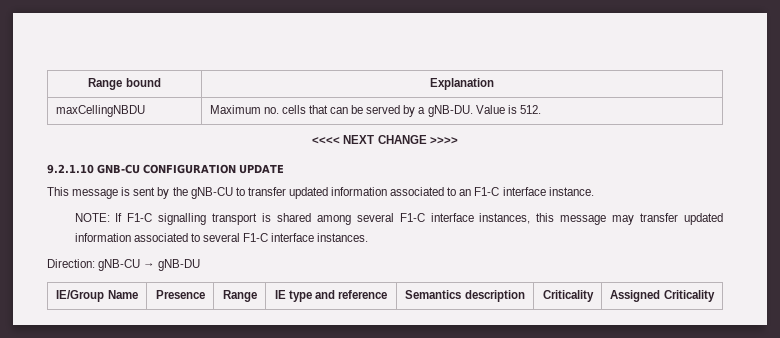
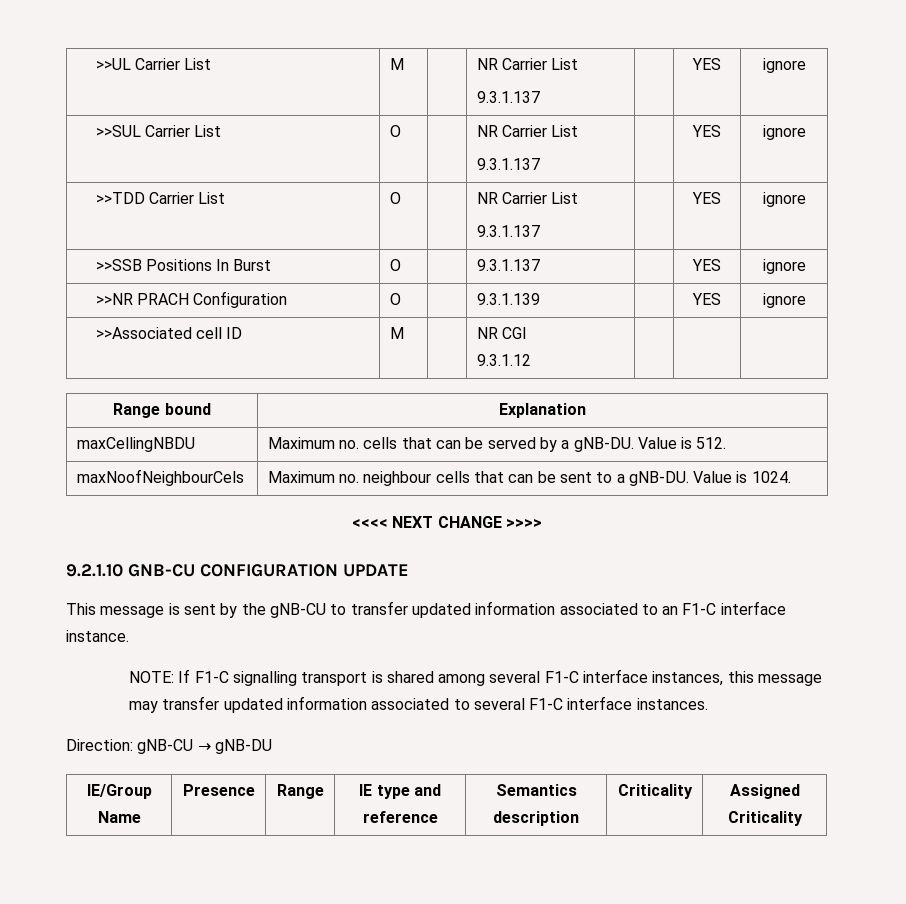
(88, 84) none -> [95,58,212,70] [389,58,404,70] [476,58,579,70] [476,91,540,103] [692,58,721,70] [762,58,806,73] [95,125,222,137] [389,125,401,137] [476,125,579,137] [476,158,540,170] [692,125,721,137] [762,125,806,140] [95,192,226,204] [389,192,401,204] [476,192,579,204] [476,225,540,237] [692,192,721,204] [762,192,806,207] [95,259,272,271] [389,259,401,271] [476,259,540,271] [692,259,721,271] [762,259,806,274] [95,291,288,308] [389,293,401,305] [476,293,540,305] [692,293,721,305] [762,293,806,308] [95,327,243,339] [389,327,404,339] [476,327,527,339] [476,354,531,366] >>UL Carrier List | M | | NR Carrier List // 9.3.1.137 | | YES | ignore // >>SUL Carrier List | O | | NR Carrier List // 9.3.1.137 | | YES | ignore // >>TDD Carrier List | O | | NR Carrier List // 9.3.1.137 | | YES | ignore // >>SSB Positions In Burst | O | | 9.3.1.137 | | YES | ignore // >>NR PRACH Configuration | O | | 9.3.1.139 | | YES | ignore // >>Associated cell ID | M | | NR CGI // 9.3.1.12 | | | //
(541, 109) none -> [76,469,244,486] [267,471,791,486] // maxNoofNeighbourCels | Maximum no. neighbour cells that can be sent to a gNB-DU. Value is 1024.

